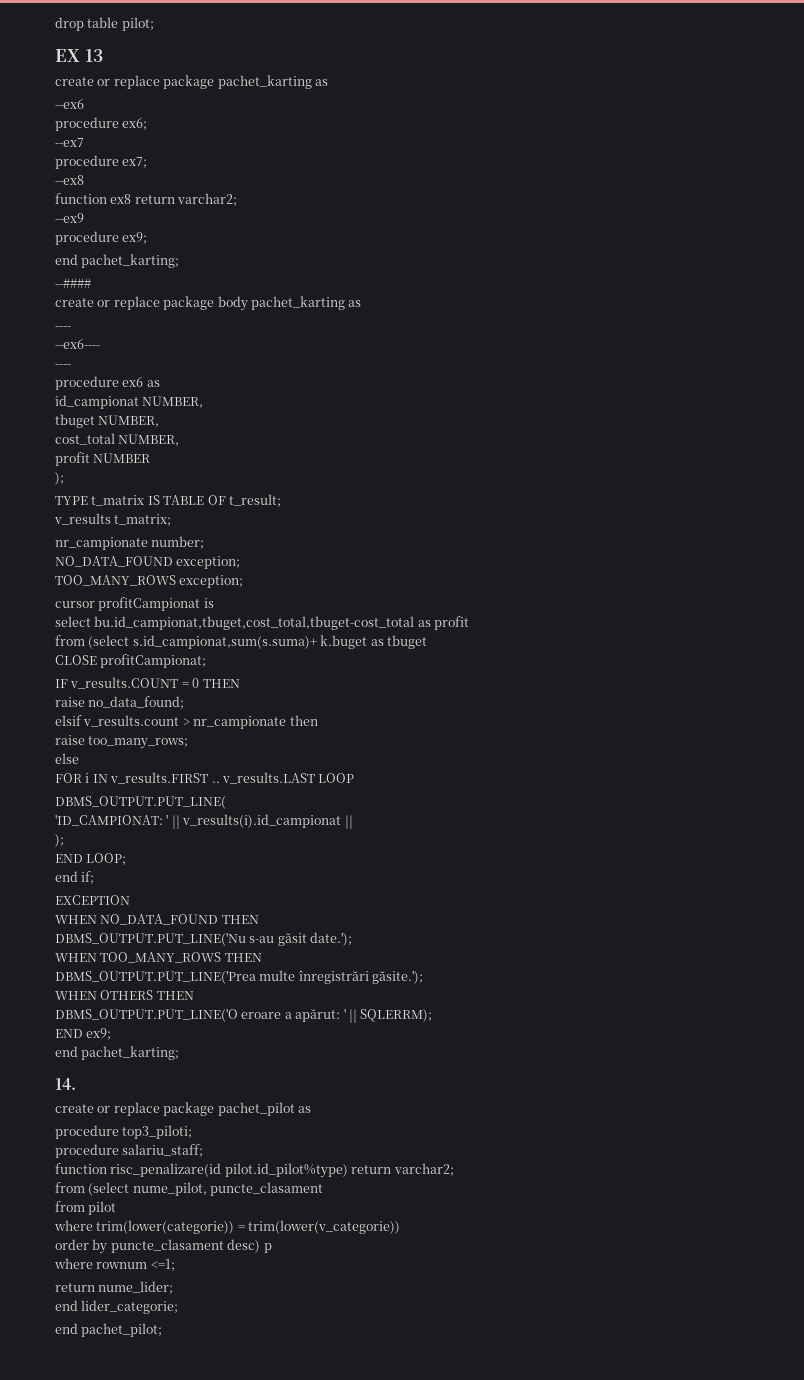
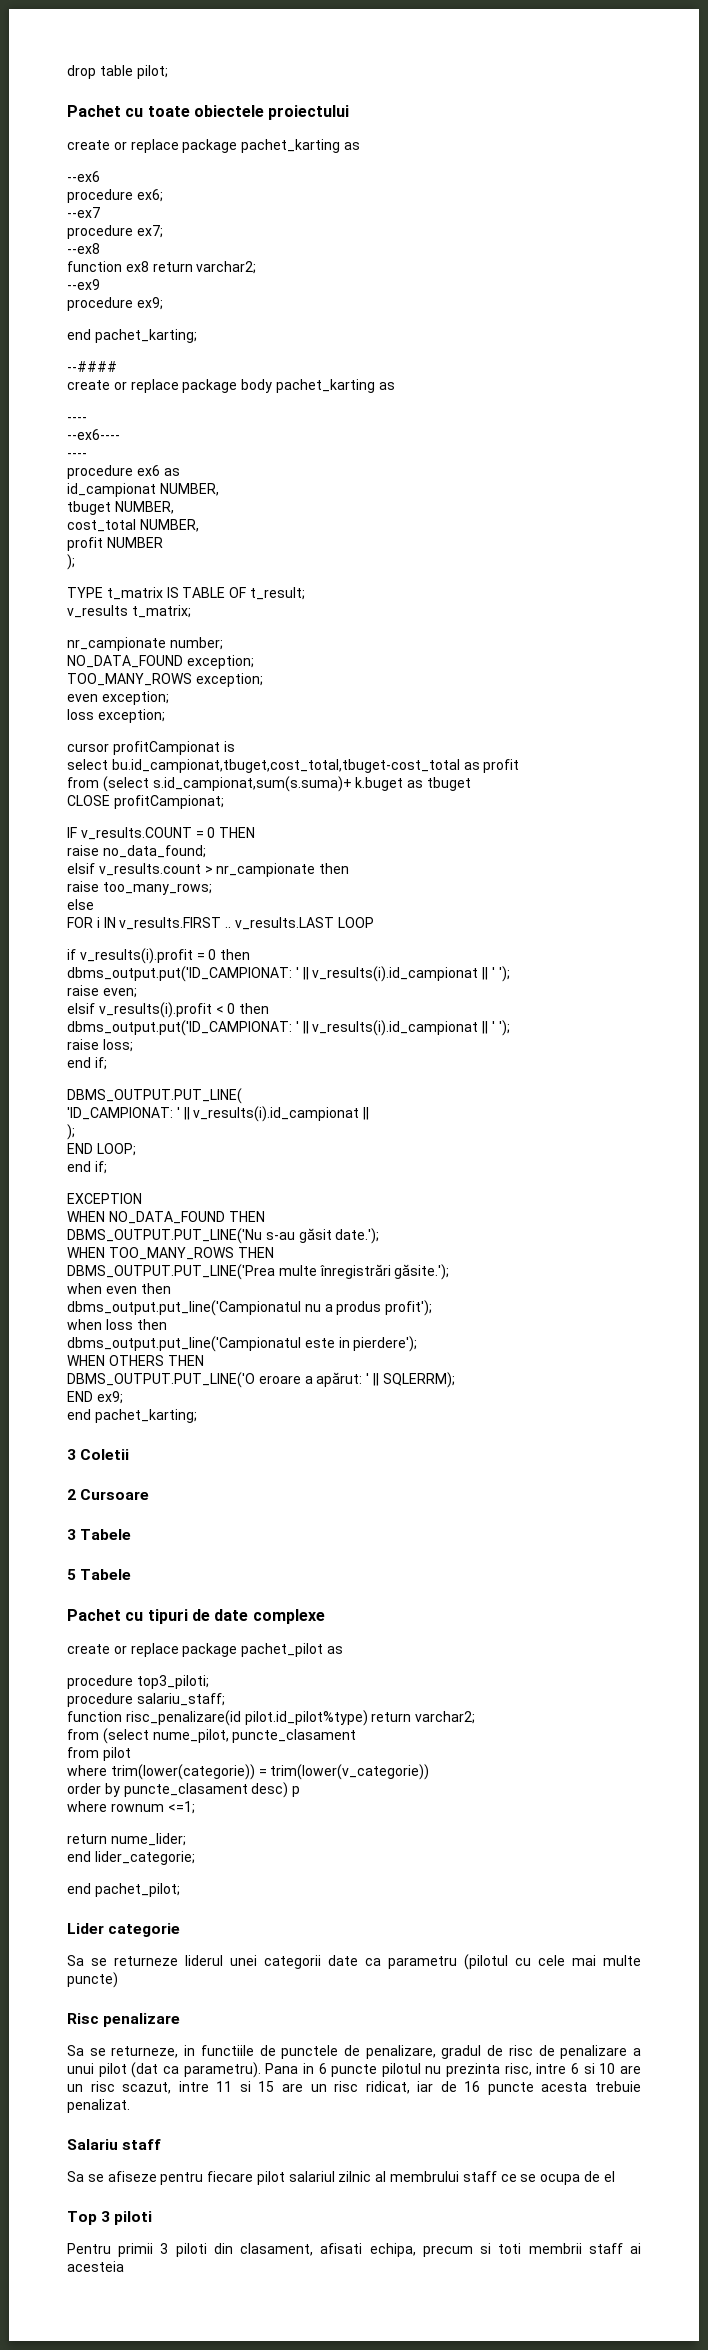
[55,49,103,62] EX 13 -> [67,105,350,120] Pachet cu toate obiectele proiectului
(244, 581) none -> [67,691,169,705] [67,709,165,723] // even exception; // loss exception;
(355, 778) none -> [67,948,251,964] [67,966,510,982] [67,985,137,998] [67,1002,270,1018] [67,1020,510,1036] [67,1039,133,1052] [67,1057,107,1070] // if v_results(i).profit = 0 then // dbms_output.put('ID_CAMPIONAT: ' || v_results(i).id_campionat || ' '); // raise even; // elsif v_results(i).profit < 0 then // dbms_output.put('ID_CAMPIONAT: ' || v_results(i).id_campionat || ' '); // raise loss; // end if;
(424, 977) none -> [67,1283,171,1294] [67,1300,433,1316] [67,1319,167,1330] [67,1336,418,1352] // when even then // dbms_output.put_line('Campionatul nu a produs profit'); // when loss then // dbms_output.put_line('Campionatul este in pierdere');
[55,1078,76,1090] 14. -> [67,1449,130,1460] [67,1489,150,1500] [67,1529,132,1540] [67,1569,132,1580] [67,1609,325,1624] 3 Coletii // 2 Cursoare // 3 Tabele // 5 Tabele // Pachet cu tipuri de date complexe
(163, 1330) none -> [67,1923,181,1937] [67,1954,641,1970] [67,1972,118,1988] [67,2013,181,2027] [67,2045,641,2059] [67,2062,641,2078] [67,2081,641,2095] [67,2099,130,2113] [67,2139,162,2150] [67,2171,615,2185] [67,2211,153,2225] [67,2243,641,2257] [67,2261,124,2272] // Lider categorie // Sa se returneze liderul unei categorii date ca parametru (pilotul cu cele mai multe puncte) // Risc penalizare // Sa se returneze, in functiile de punctele de penalizare, gradul de risc de penalizare a unui pilot (dat ca parametru). Pana in 6 puncte pilotul nu prezinta risc, intre 6 si 10 are un risc scazut, intre 11 si 15 are un risc ridicat, iar de 16 puncte acesta trebuie penalizat. // Salariu staff // Sa se afiseze pentru fiecare pilot salariul zilnic al membrului staff ce se ocupa de el // Top 3 piloti // Pentru primii 3 piloti din clasament, afisati echipa, precum si toti membrii staff ai acesteia

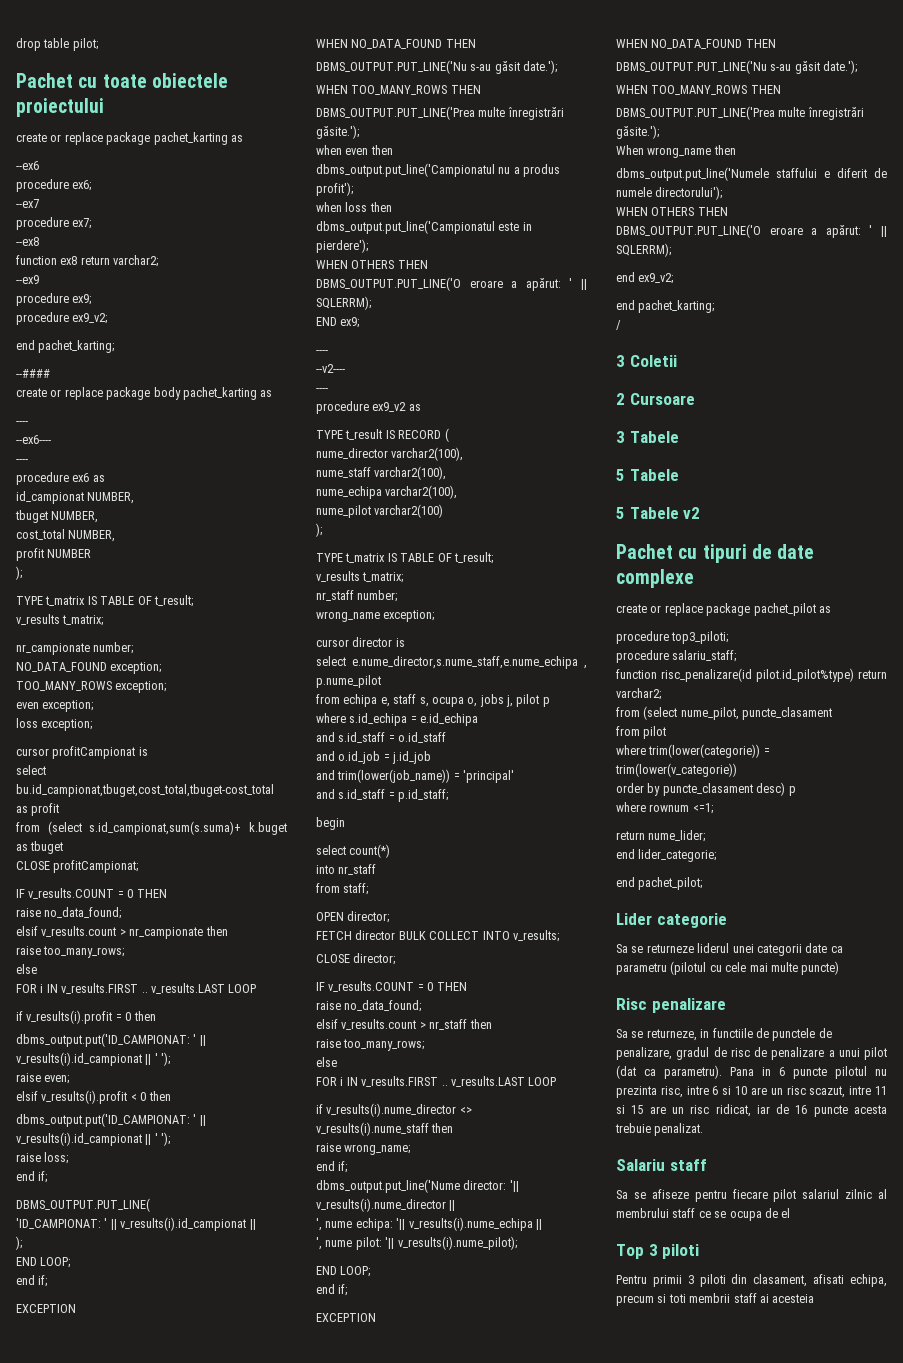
(163, 303) none -> [16,312,108,325] // procedure ex9_v2;
[67,1409,197,1423] // end pachet_karting; -> [316,350,328,354] [316,364,345,373] [316,388,328,392] [316,401,421,414] [316,428,449,442] [316,447,464,461] [316,466,447,480] [316,485,458,499] [316,504,444,518] [316,523,322,537] [316,552,493,564] [316,571,404,583] [316,590,398,602] [316,610,435,622] [316,637,405,647] [316,656,587,669] [316,675,381,688] [316,694,550,707] [316,713,479,726] [316,732,447,743] [316,751,432,764] [316,769,515,783] [316,789,449,802] [316,817,345,830] [316,844,391,858] [316,864,377,875] [316,883,369,895] [316,911,390,923] [316,930,559,942] [316,953,396,965] [316,981,467,992] [316,1000,422,1012] [316,1019,492,1030] [316,1039,425,1051] [316,1057,337,1067] [316,1076,557,1087] [316,1103,472,1117] [316,1122,454,1136] [316,1143,411,1155] [316,1161,348,1173] [316,1179,519,1193] [316,1198,456,1212] [316,1217,542,1231] [316,1236,517,1250] [316,1266,371,1277] [316,1284,348,1296] [316,1313,376,1322] [616,39,776,49] [616,60,858,74] [616,85,781,95] [616,106,864,120] [616,125,659,139] [616,145,736,158] [616,167,887,181] [616,186,723,200] [616,207,728,216] [616,224,887,238] [616,243,671,257] [616,272,674,284] [616,300,715,313] [616,320,621,330] // ---- // --v2---- // ---- // procedure ex9_v2 as // TYPE t_result IS RECORD ( // nume_director varchar2(100), // nume_staff varchar2(100), // nume_echipa varchar2(100), // nume_pilot varchar2(100) // ); // TYPE t_matrix IS TABLE OF t_result; // v_results t_matrix; // nr_staff number; // wrong_name exception; // cursor director is // select e.nume_director,s.nume_staff,e.nume_echipa , p.nume_pilot // from echipa e, staff s, ocupa o, jobs j, pilot p // where s.id_echipa = e.id_echipa // and s.id_staff = o.id_staff // and o.id_job = j.id_job // and trim(lower(job_name)) = 'principal' // and s.id_staff = p.id_staff; // begin // select count(*) // into nr_staff // from staff; // OPEN director; // FETCH director BULK COLLECT INTO v_results; // CLOSE director; // IF v_results.COUNT = 0 THEN // raise no_data_found; // elsif v_results.count > nr_staff then // raise too_many_rows; // else // FOR i IN v_results.FIRST .. v_results.LAST LOOP // if v_results(i).nume_director <> v_results(i).nume_staff then // raise wrong_name; // end if; // dbms_output.put_line('Nume director: '|| v_results(i).nume_director || // ', nume echipa: '|| v_results(i).nume_echipa || // ', nume pilot: '|| v_results(i).nume_pilot); // END LOOP; // end if; // EXCEPTION // WHEN NO_DATA_FOUND THEN // DBMS_OUTPUT.PUT_LINE('Nu s-au găsit date.'); // WHEN TOO_MANY_ROWS THEN // DBMS_OUTPUT.PUT_LINE('Prea multe înregistrări găsite.'); // When wrong_name then // dbms_output.put_line('Numele staffului e diferit de numele directorului'); // WHEN OTHERS THEN // DBMS_OUTPUT.PUT_LINE('O eroare a apărut: ' || SQLERRM); // end ex9_v2; // end pachet_karting; // /
(132, 1574) none -> [616,507,701,519] // 5 Tabele v2

